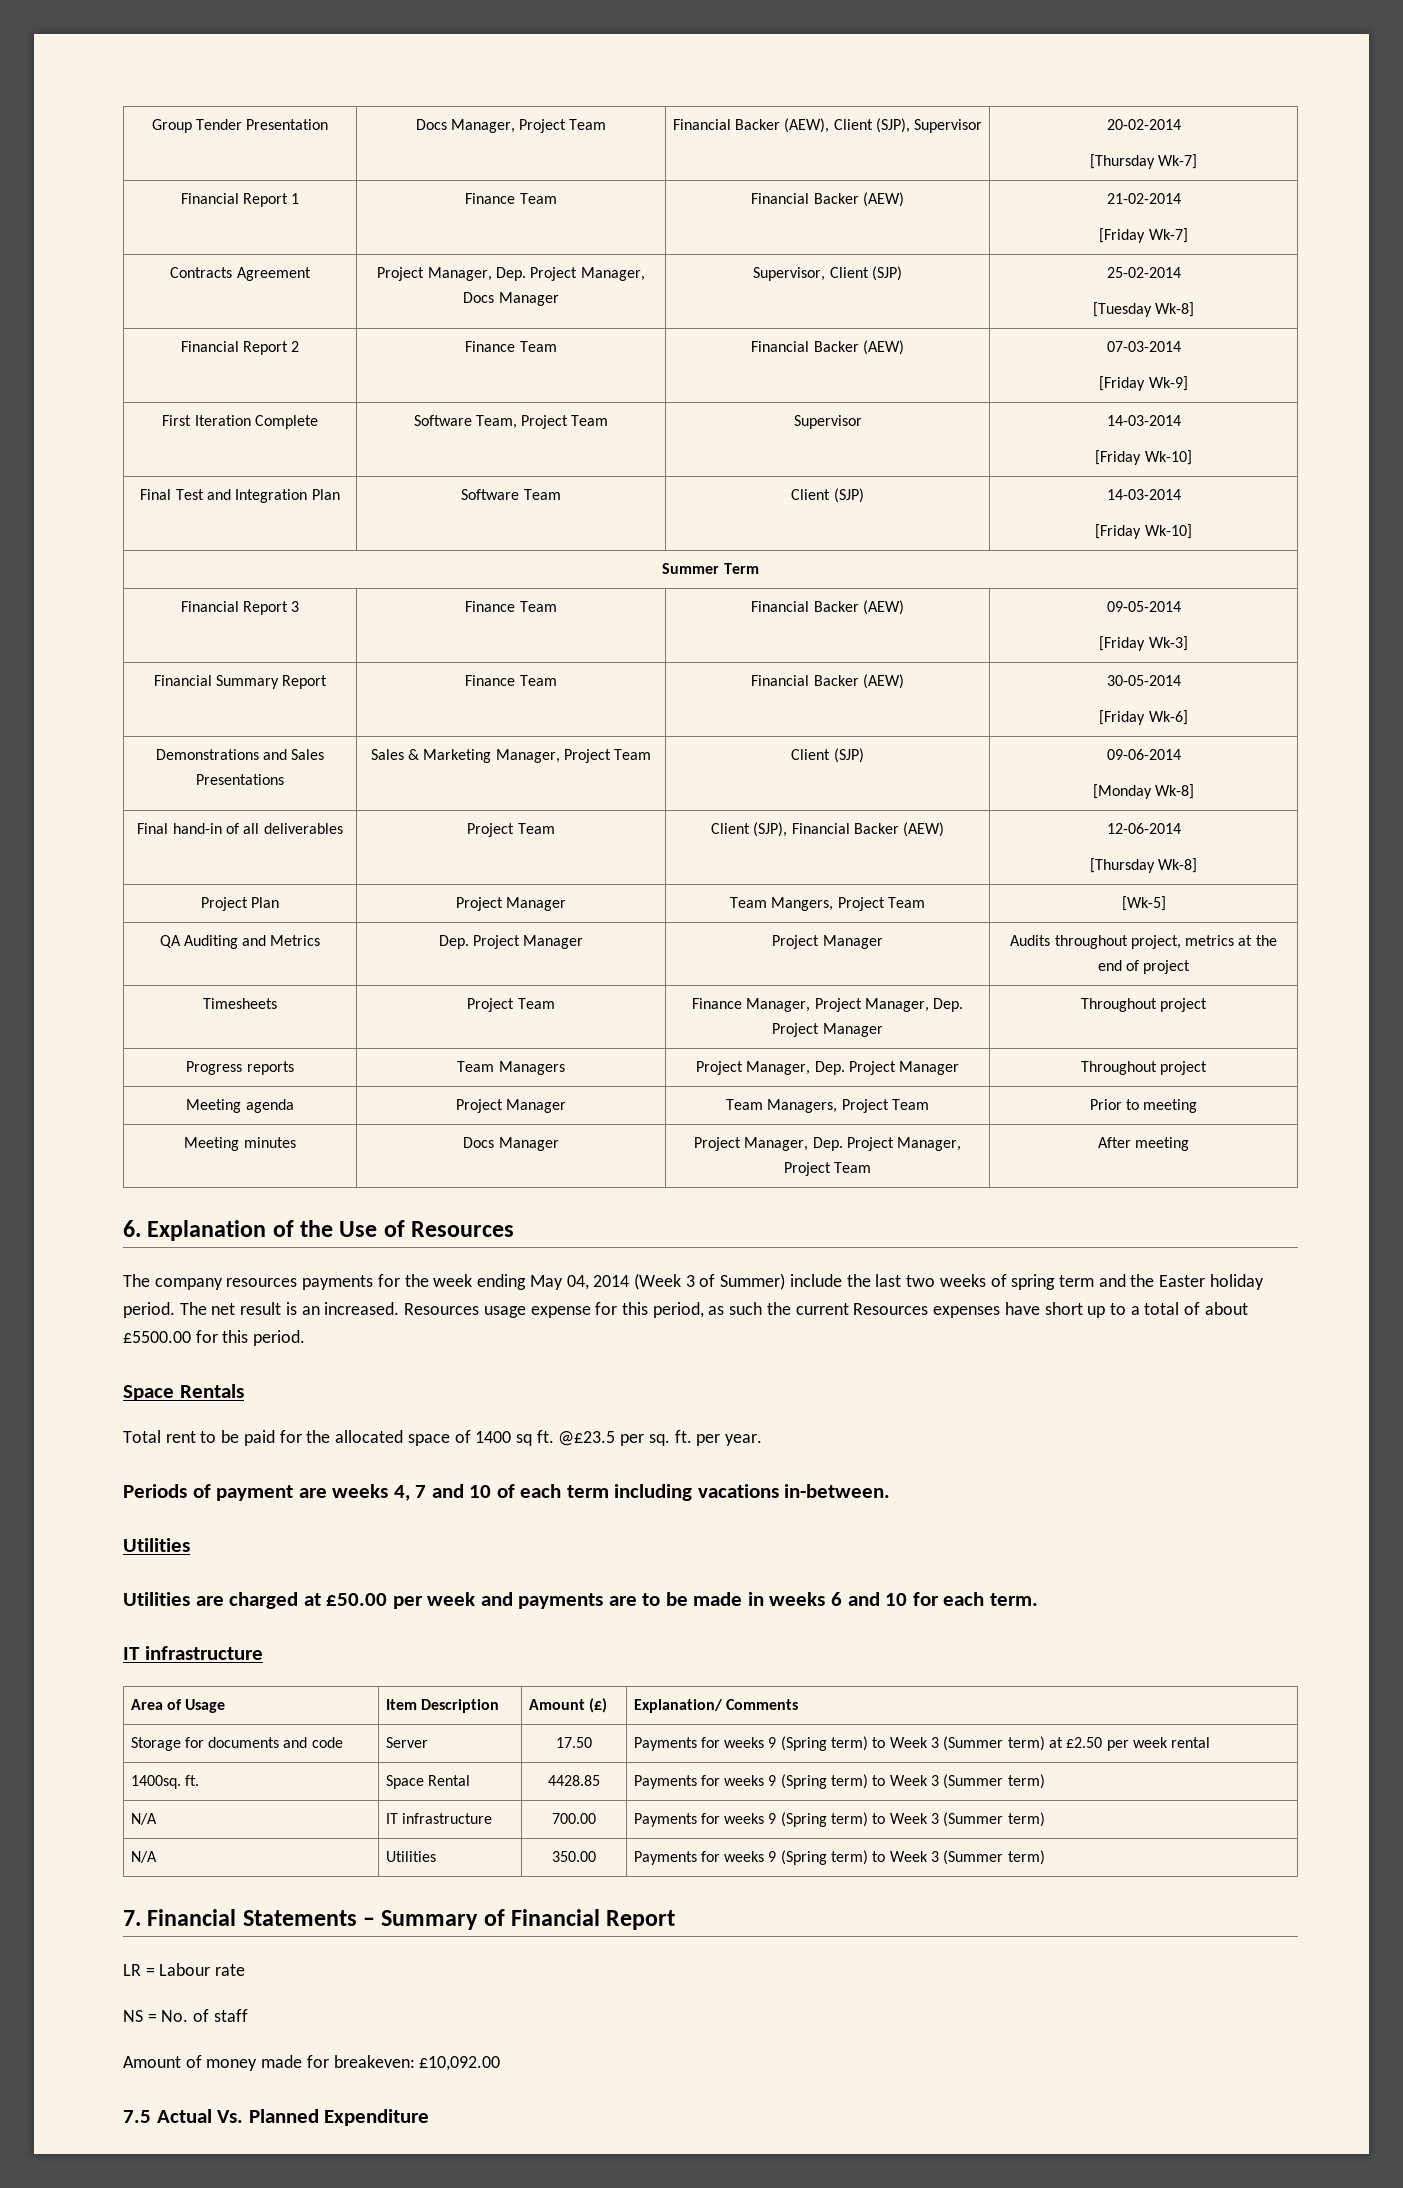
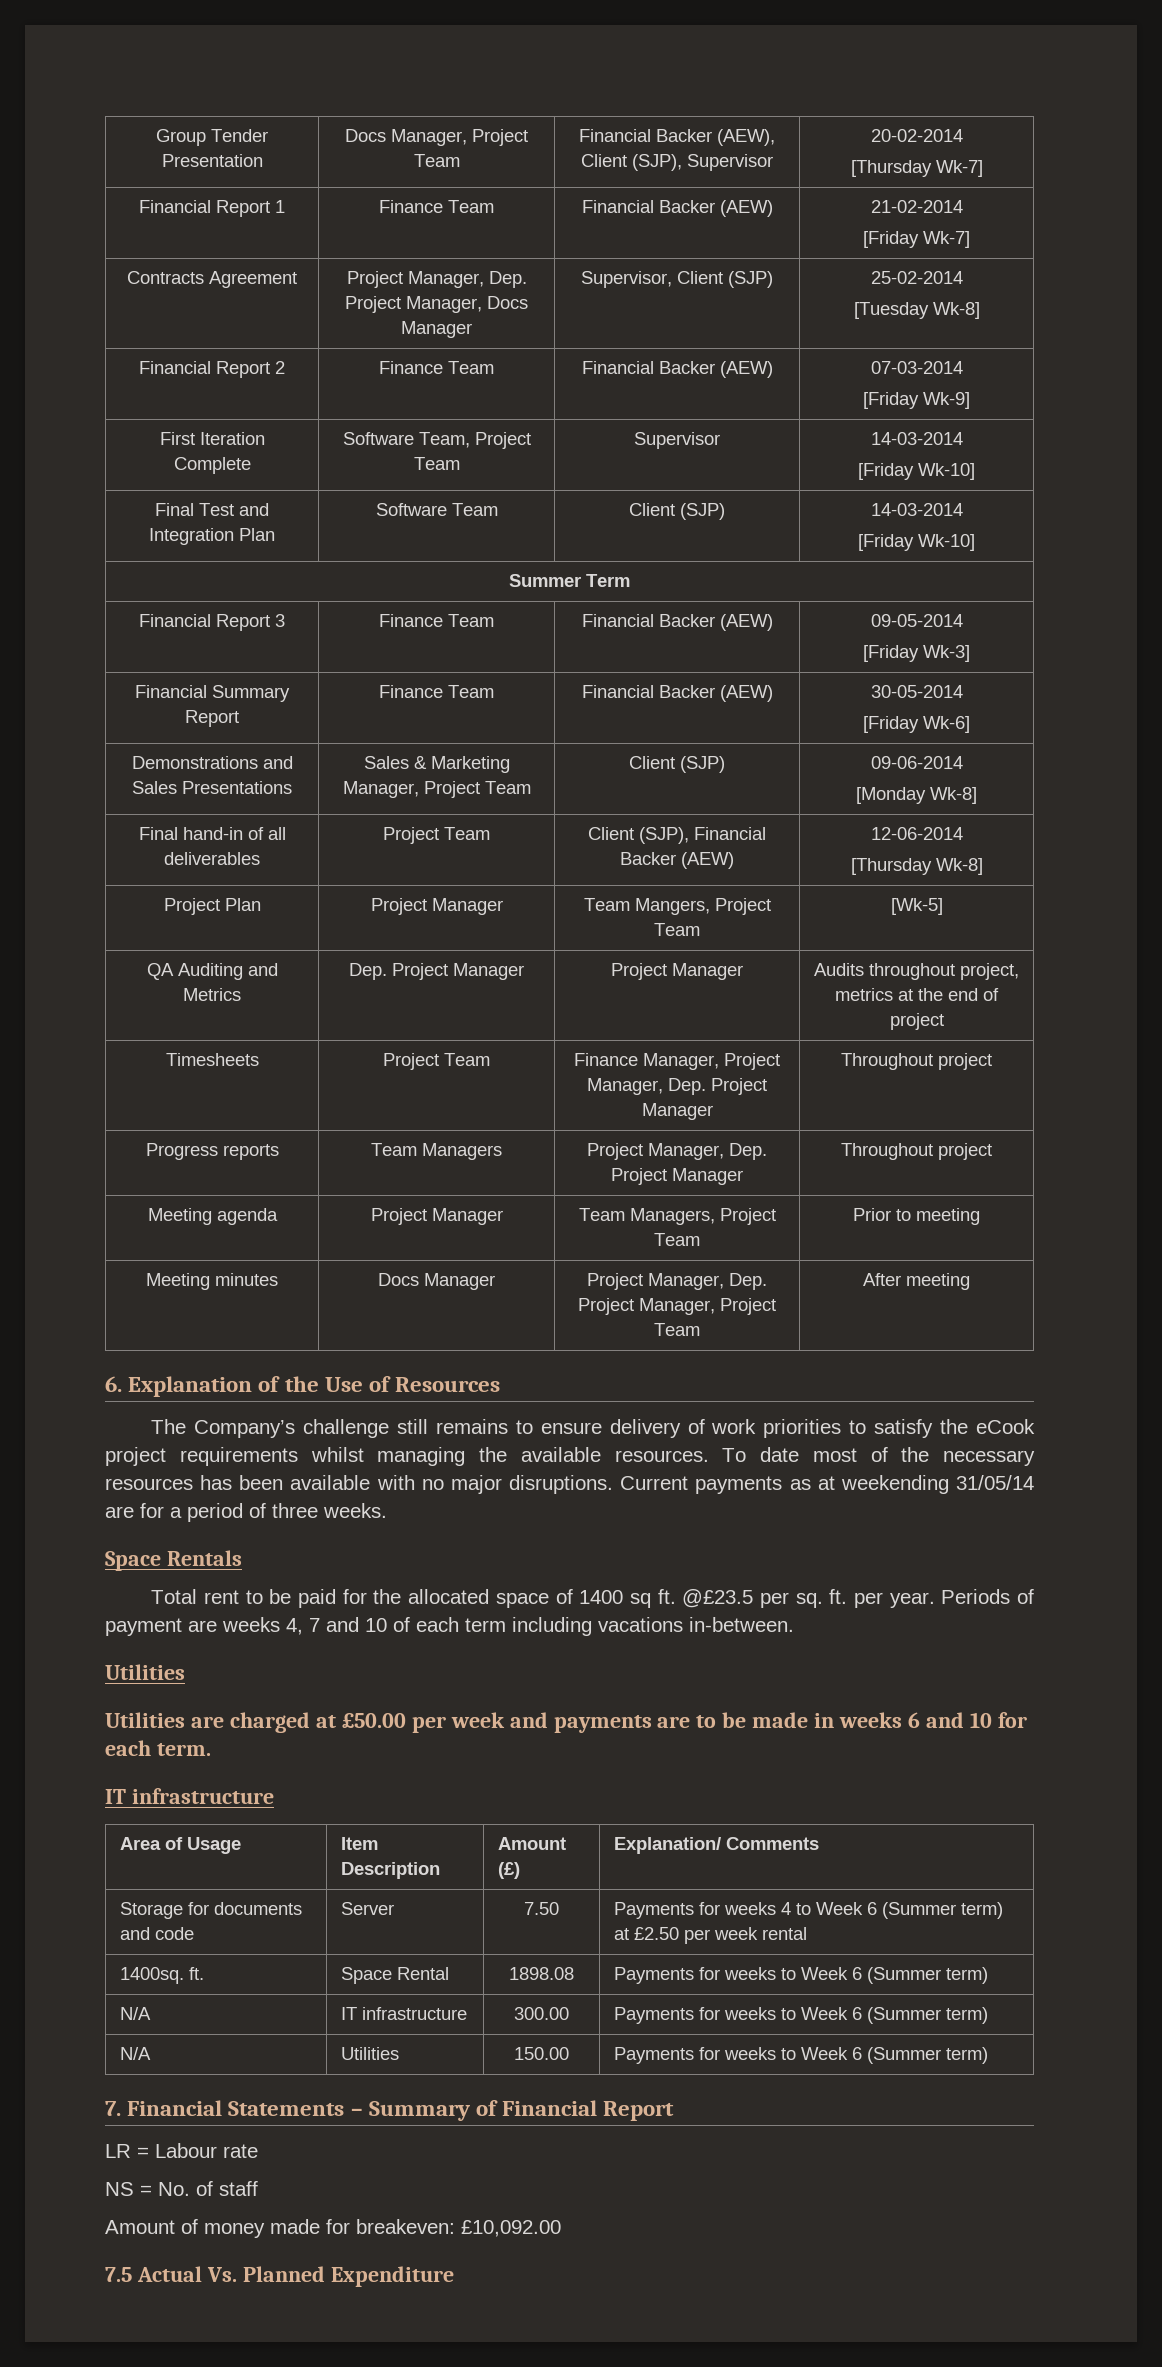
[154,1273,1264,1290] [123,1302,1248,1318] [123,1330,306,1346] company resources payments for the week ending May 04, 2014 (Week 3 of Summer) include the last two weeks of spring term and the Easter holiday period. The net result is an increased. Resources usage expense for this period, as such the current Resources expenses have short up to a total of about £5500.00 for this period. -> [194,1419,1035,1438] [105,1447,1035,1466] [105,1475,1034,1494] [105,1503,387,1522] Company’s challenge still remains to ensure delivery of work priorities to satisfy the eCook project requirements whilst managing the available resources. To date most of the necessary resources has been available with no major disruptions. Current payments as at weekending 31/05/14 are for a period of three weeks.
(763, 1440) // -> (935, 1600) none
[556,1737,592,1748] [633,1736,940,1751] 17.50 | Payments for weeks 9 (Spring term) to Week 3 -> [524,1902,559,1915] [613,1902,877,1919] 7.50 | Payments for weeks 4 to Week 6
[548,1775,600,1786] [633,1774,940,1789] 4428.85 | Payments for weeks 9 (Spring term) to Week 3 -> [509,1967,574,1980] [613,1967,862,1984] 1898.08 | Payments for weeks to Week 6
[552,1813,596,1824] [633,1812,940,1827] 700.00 | Payments for weeks 9 (Spring term) to Week 3 -> [514,2007,569,2020] [613,2007,862,2024] 300.00 | Payments for weeks to Week 6
[552,1851,596,1862] [633,1850,940,1865] 350.00 | Payments for weeks 9 (Spring term) to Week 3 -> [514,2047,569,2060] [613,2047,862,2064] 150.00 | Payments for weeks to Week 6

